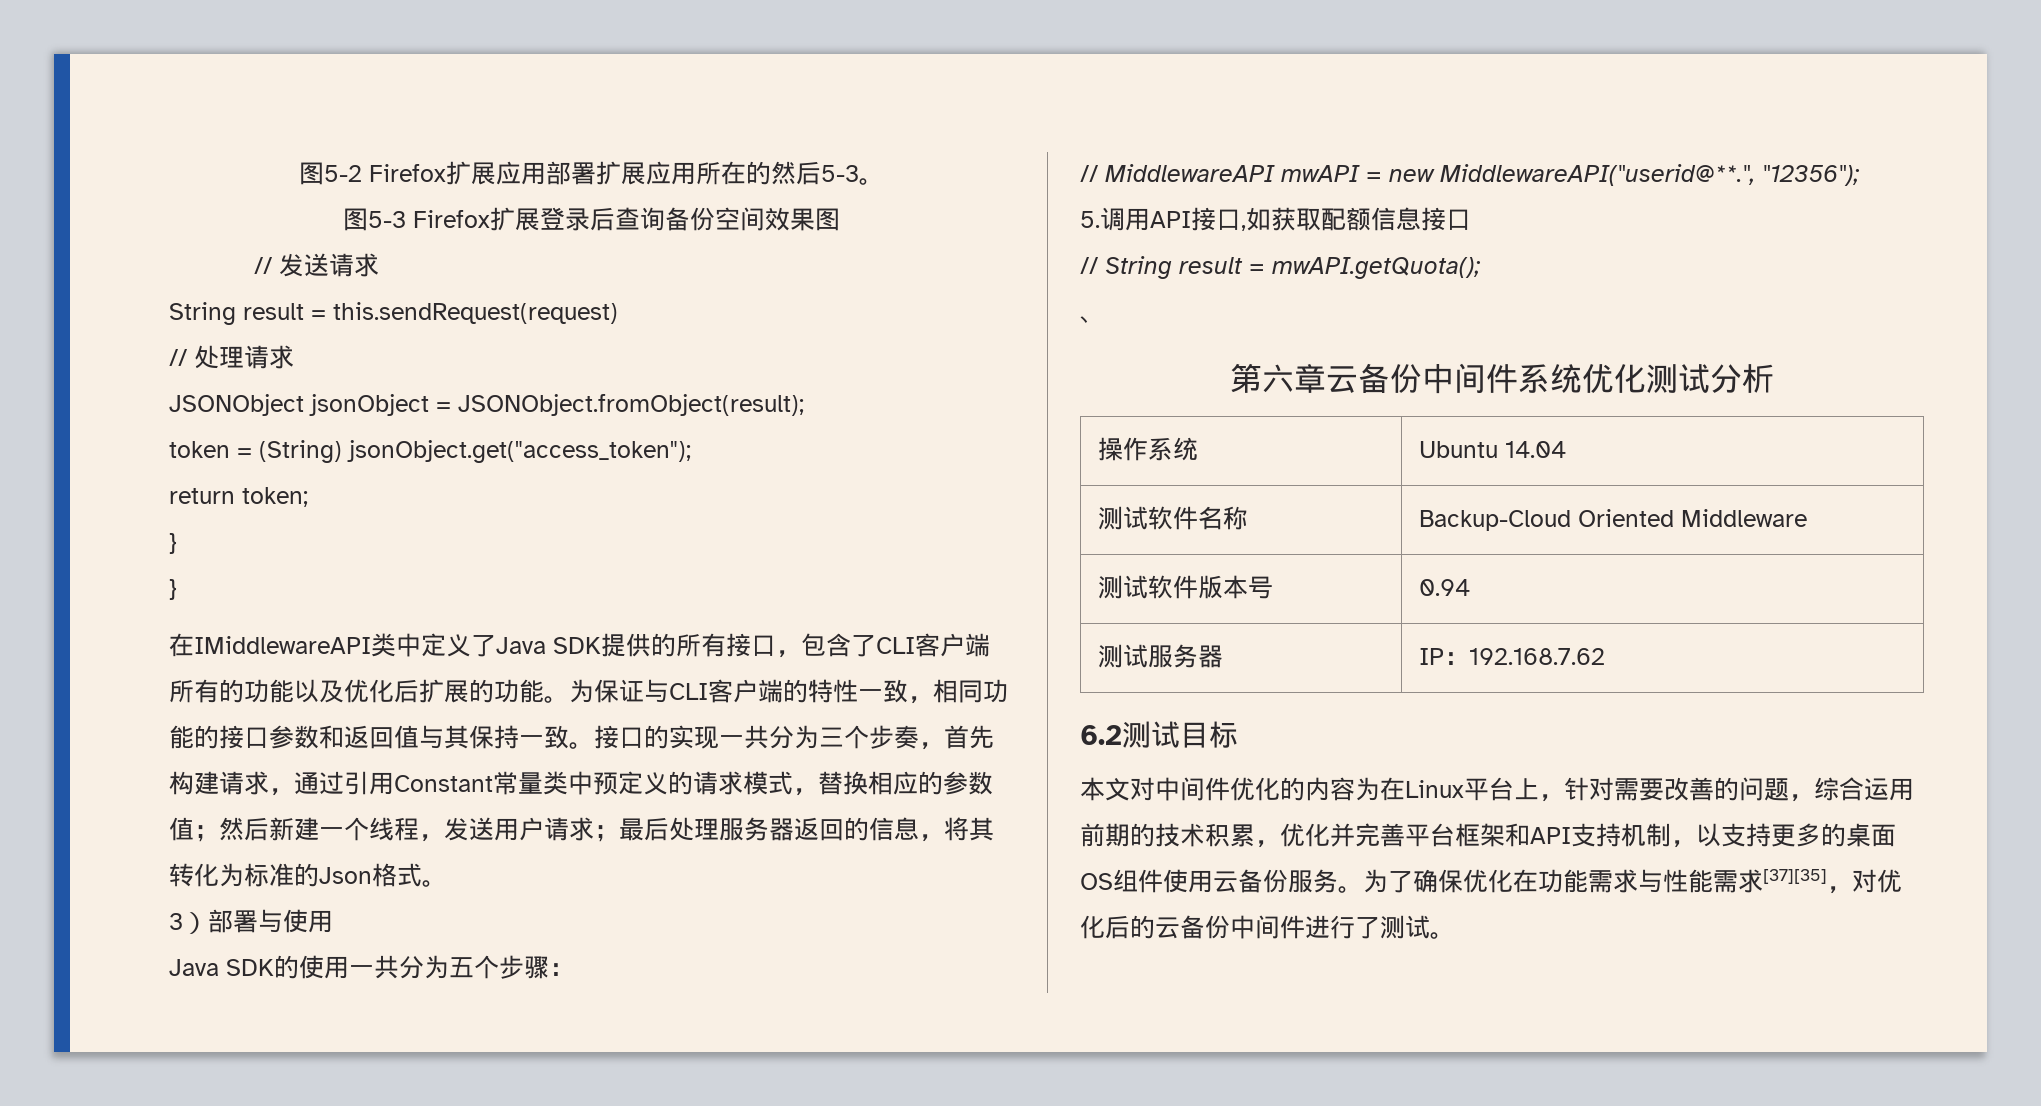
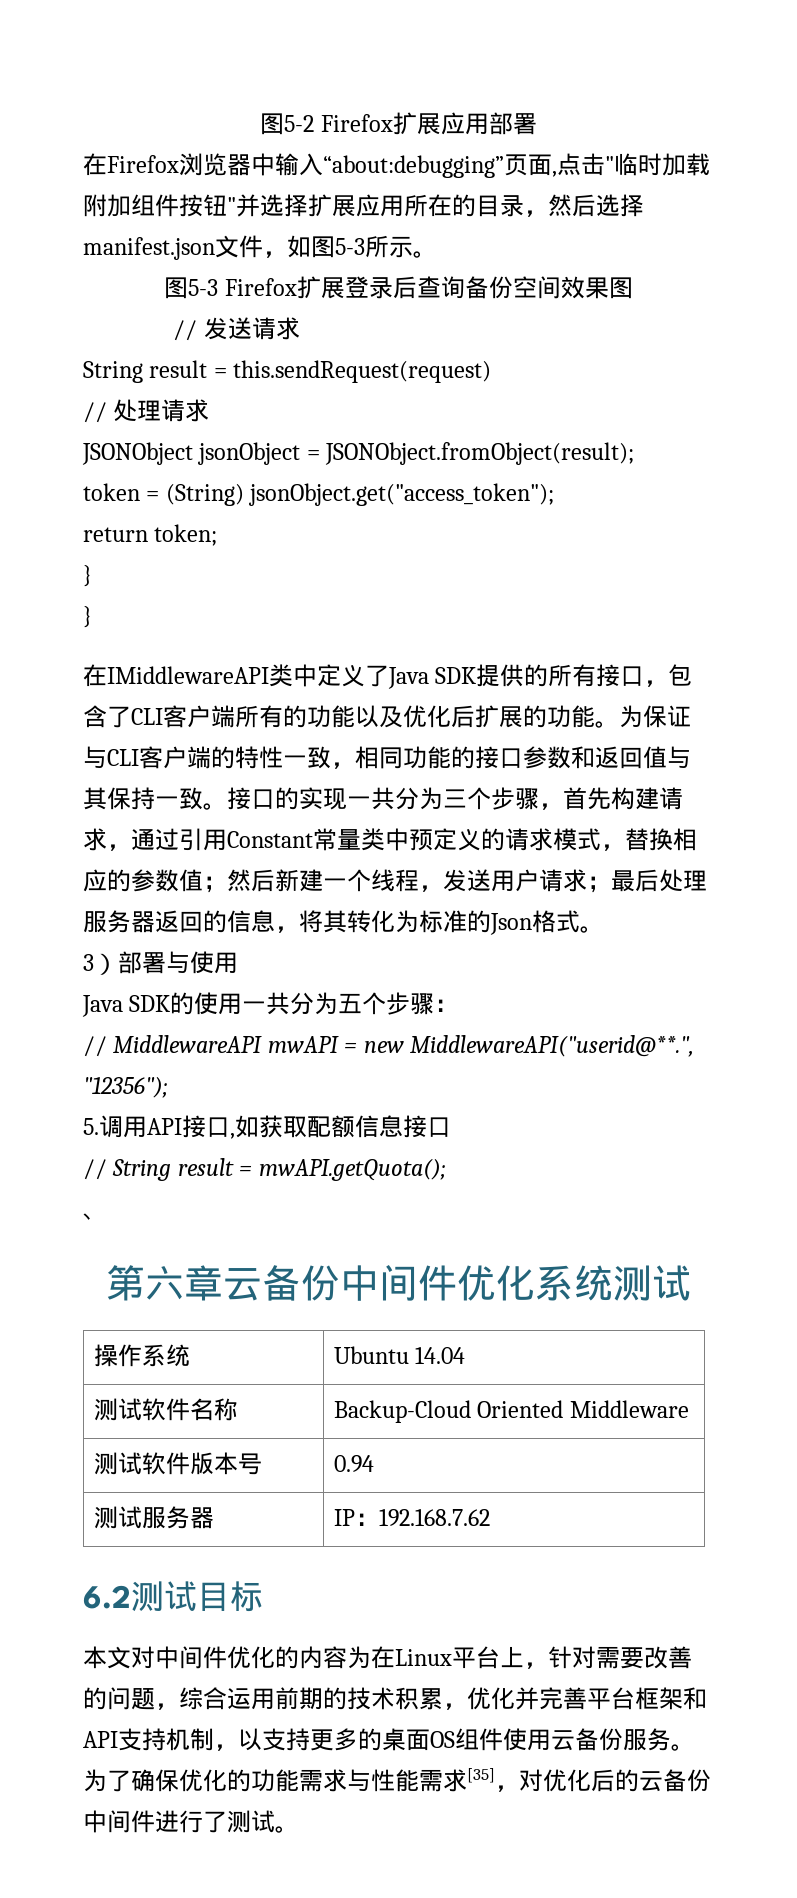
[595,161,859,185] 扩展应用所在的然后5-3 -> [83,153,710,178] [83,194,644,217] [83,235,413,260] // 在Firefox浏览器中输入“about:debugging”页面,点击"临时加载附加组件按钮"并选择扩展应用所在的目录，然后选择manifest.json文件，如图5-3所示
[894,725,919,749] 奏 -> [515,788,539,810] 骤
[1518,364,1774,393] 系统优化测试分析 -> [457,1265,691,1301] 优化系统测试
[1513,869,1538,893] 在 -> [227,1769,251,1792] 的
[1763,869,1827,884] [37][35] -> [467,1768,495,1783] [35]

